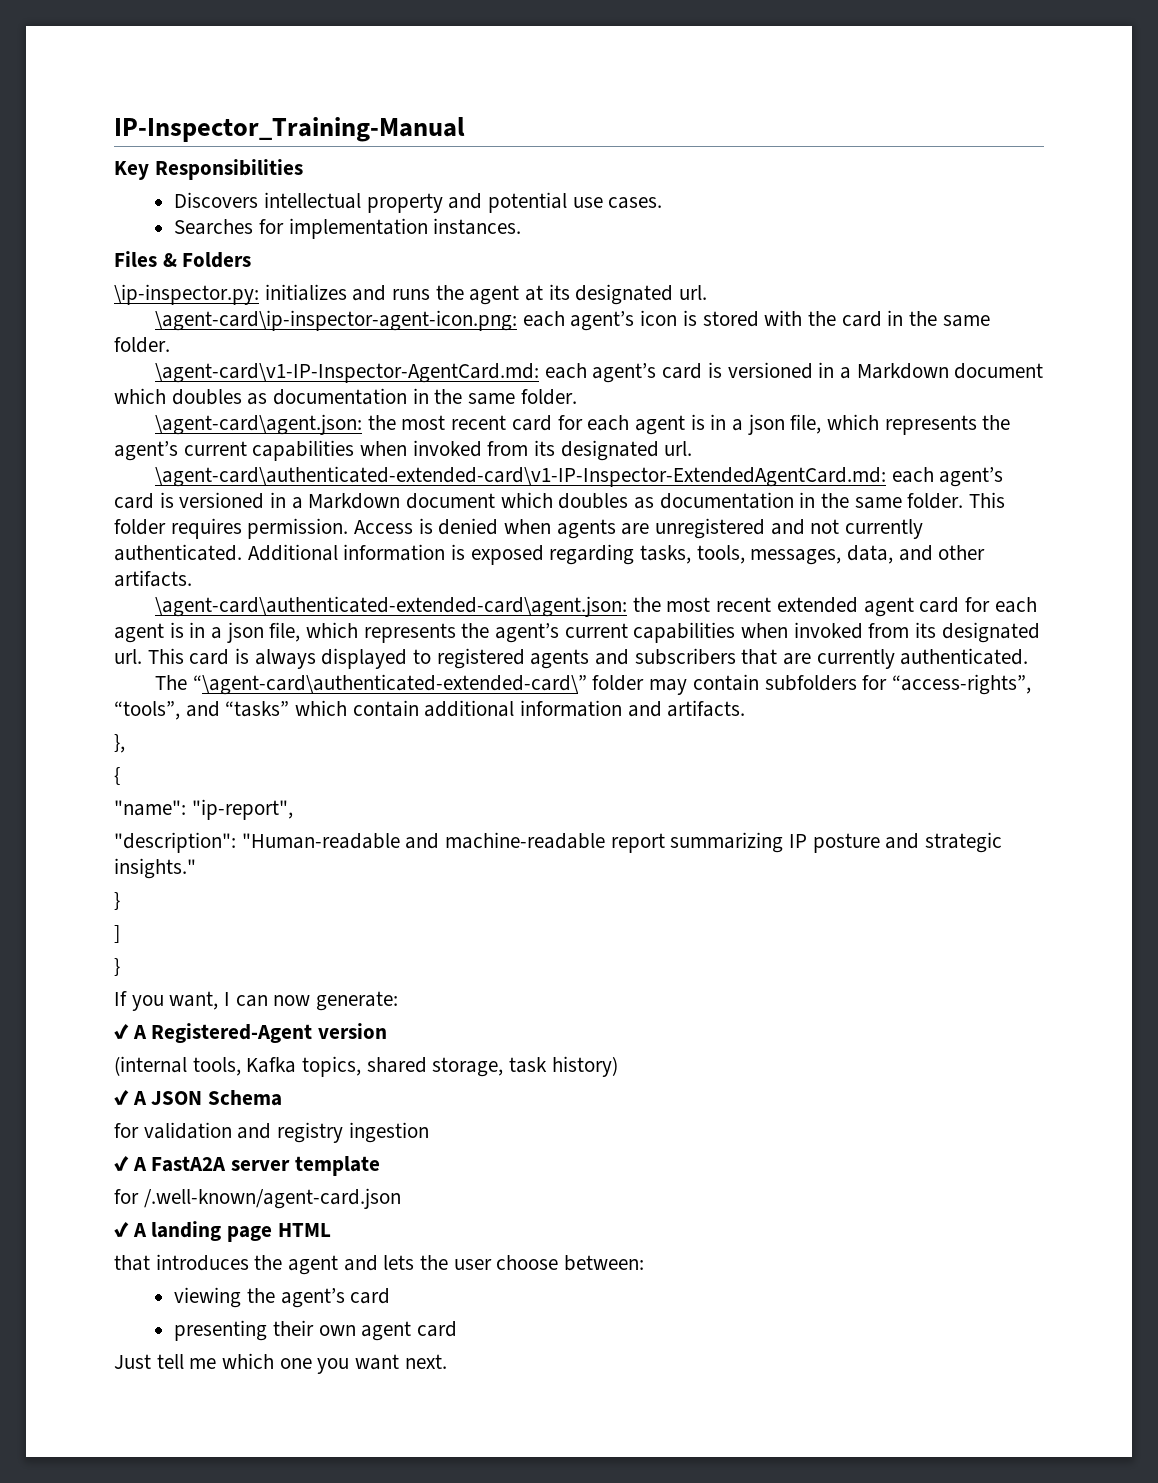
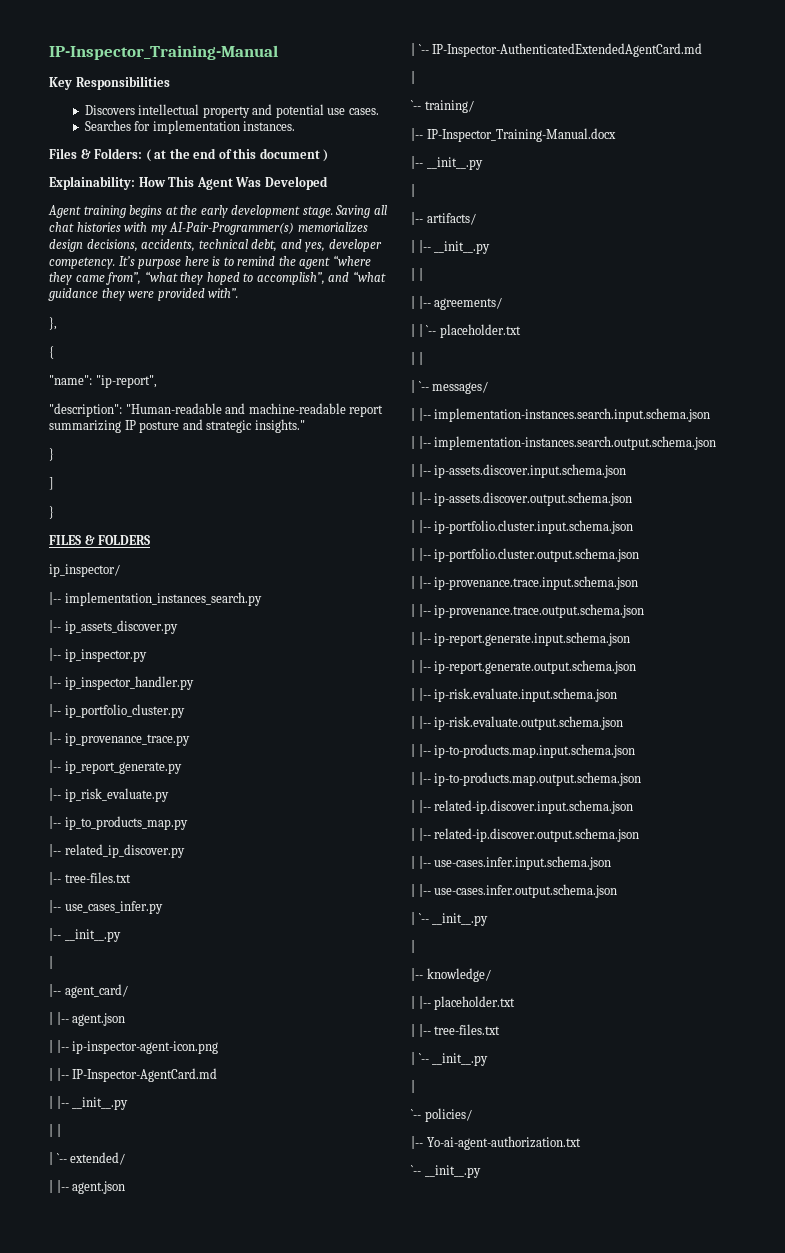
[182,252,252,268] [114,284,708,305] [155,310,990,331] [114,337,170,353] [155,362,1044,383] [114,388,577,405] [155,414,1011,435] [114,440,693,461] [155,466,1004,487] [114,492,1006,509] [114,518,924,539] [114,544,986,565] [114,570,192,587] [155,596,1037,617] [114,622,1040,643] [114,648,1029,669] [155,674,1031,695] [114,700,746,720] Folders // \ip-inspector.py: initializes and runs the agent at its designated url. // \agent-card\ip-inspector-agent-icon.png: each agent’s icon is stored with the card in the same folder. // \agent-card\v1-IP-Inspector-AgentCard.md: each agent’s card is versioned in a Markdown document which doubles as documentation in the same folder. // \agent-card\agent.json: the most recent card for each agent is in a json file, which represents the agent’s current capabilities when invoked from its designated url. // \agent-card\authenticated-extended-card\v1-IP-Inspector-ExtendedAgentCard.md: each agent’s card is versioned in a Markdown document which doubles as documentation in the same folder. This folder requires permission. Access is denied when agents are unregistered and not currently authenticated. Additional information is exposed regarding tasks, tools, messages, data, and other artifacts. // \agent-card\authenticated-extended-card\agent.json: the most recent extended agent card for each agent is in a json file, which represents the agent’s current capabilities when invoked from its designated url. This card is always displayed to registered agents and subscribers that are currently authenticated. // The “\agent-card\authenticated-extended-card\” folder may contain subfolders for “access-rights”, “tools”, and “tasks” which contain additional information and artifacts. -> [94,148,329,162] [49,176,328,190] [48,205,387,218] [49,222,368,235] [49,239,382,252] [49,255,371,269] [49,271,386,285] [48,288,239,301] Folders: ( at the end of this document ) // Explainability: How This Agent Was Developed // Agent training begins at the early development stage. Saving all chat histories with my AI-Pair-Programmer(s) memorializes design decisions, accidents, technical debt, and yes, developer competency. It’s purpose here is to remind the agent “where they came from”, “what they hoped to accomplish”, and “what guidance they were provided with”.
[114,991,399,1011] [114,1023,388,1043] [114,1056,618,1077] [114,1090,283,1106] [114,1122,429,1143] [114,1156,380,1176] [114,1188,401,1209] [114,1221,331,1242] [114,1254,645,1275] [174,1287,391,1308] [174,1320,457,1341] [114,1353,447,1374] If you want, I can now generate: // ✔ A Registered-Agent version // (internal tools, Kafka topics, shared storage, task history) // ✔ A JSON Schema // for validation and registry ingestion // ✔ A FastA2A server template // for /.well-known/agent-card.json // ✔ A landing page HTML // that introduces the agent and lets the user choose between: // viewing the agent’s card // presenting their own agent card // Just tell me which one you want next. -> [49,535,151,545] [49,564,120,577] [49,592,262,606] [49,620,178,634] [49,648,147,662] [49,676,194,690] [49,704,185,718] [49,732,190,746] [49,760,182,774] [49,788,169,802] [49,816,188,830] [49,844,185,858] [49,872,131,885] [49,900,163,914] [49,928,121,942] [49,956,53,969] [49,984,128,998] [49,1012,126,1026] [49,1040,219,1054] [49,1068,218,1082] [49,1096,129,1110] [49,1124,61,1137] [49,1152,126,1165] [49,1180,126,1194] [411,43,703,57] [411,71,415,84] [411,100,474,113] [411,128,616,142] [411,156,483,170] [411,184,415,197] [411,212,476,225] [411,240,491,254] [411,268,423,281] [411,296,503,310] [411,324,521,338] [411,352,423,365] [411,380,489,394] [411,408,711,422] [411,436,717,450] [411,464,627,478] [411,492,633,506] [411,520,634,534] [411,548,640,562] [411,576,639,590] [411,604,645,618] [411,632,631,646] [411,660,637,674] [411,688,618,702] [411,716,624,730] [411,744,636,758] [411,772,642,786] [411,800,634,814] [411,828,640,842] [411,856,612,870] [411,884,618,898] [411,912,489,926] [411,940,415,953] [411,968,491,982] [411,996,516,1010] [411,1024,501,1037] [411,1052,489,1066] [411,1080,415,1093] [411,1108,472,1122] [411,1136,581,1150] [411,1165,481,1178] FILES & FOLDERS // ip_inspector/ // |-- implementation_instances_search.py // |-- ip_assets_discover.py // |-- ip_inspector.py // |-- ip_inspector_handler.py // |-- ip_portfolio_cluster.py // |-- ip_provenance_trace.py // |-- ip_report_generate.py // |-- ip_risk_evaluate.py // |-- ip_to_products_map.py // |-- related_ip_discover.py // |-- tree-files.txt // |-- use_cases_infer.py // |-- __init__.py // | // |-- agent_card/ // | |-- agent.json // | |-- ip-inspector-agent-icon.png // | |-- IP-Inspector-AgentCard.md // | |-- __init__.py // | | // | `-- extended/ // | |-- agent.json // | `-- IP-Inspector-AuthenticatedExtendedAgentCard.md // | // `-- training/ // |-- IP-Inspector_Training-Manual.docx // |-- __init__.py // | // |-- artifacts/ // | |-- __init__.py // | | // | |-- agreements/ // | | `-- placeholder.txt // | | // | `-- messages/ // | |-- implementation-instances.search.input.schema.json // | |-- implementation-instances.search.output.schema.json // | |-- ip-assets.discover.input.schema.json // | |-- ip-assets.discover.output.schema.json // | |-- ip-portfolio.cluster.input.schema.json // | |-- ip-portfolio.cluster.output.schema.json // | |-- ip-provenance.trace.input.schema.json // | |-- ip-provenance.trace.output.schema.json // | |-- ip-report.generate.input.schema.json // | |-- ip-report.generate.output.schema.json // | |-- ip-risk.evaluate.input.schema.json // | |-- ip-risk.evaluate.output.schema.json // | |-- ip-to-products.map.input.schema.json // | |-- ip-to-products.map.output.schema.json // | |-- related-ip.discover.input.schema.json // | |-- related-ip.discover.output.schema.json // | |-- use-cases.infer.input.schema.json // | |-- use-cases.infer.output.schema.json // | `-- __init__.py // | // |-- knowledge/ // | |-- placeholder.txt // | |-- tree-files.txt // | `-- __init__.py // | // `-- policies/ // |-- Yo-ai-agent-authorization.txt // `-- __init__.py

